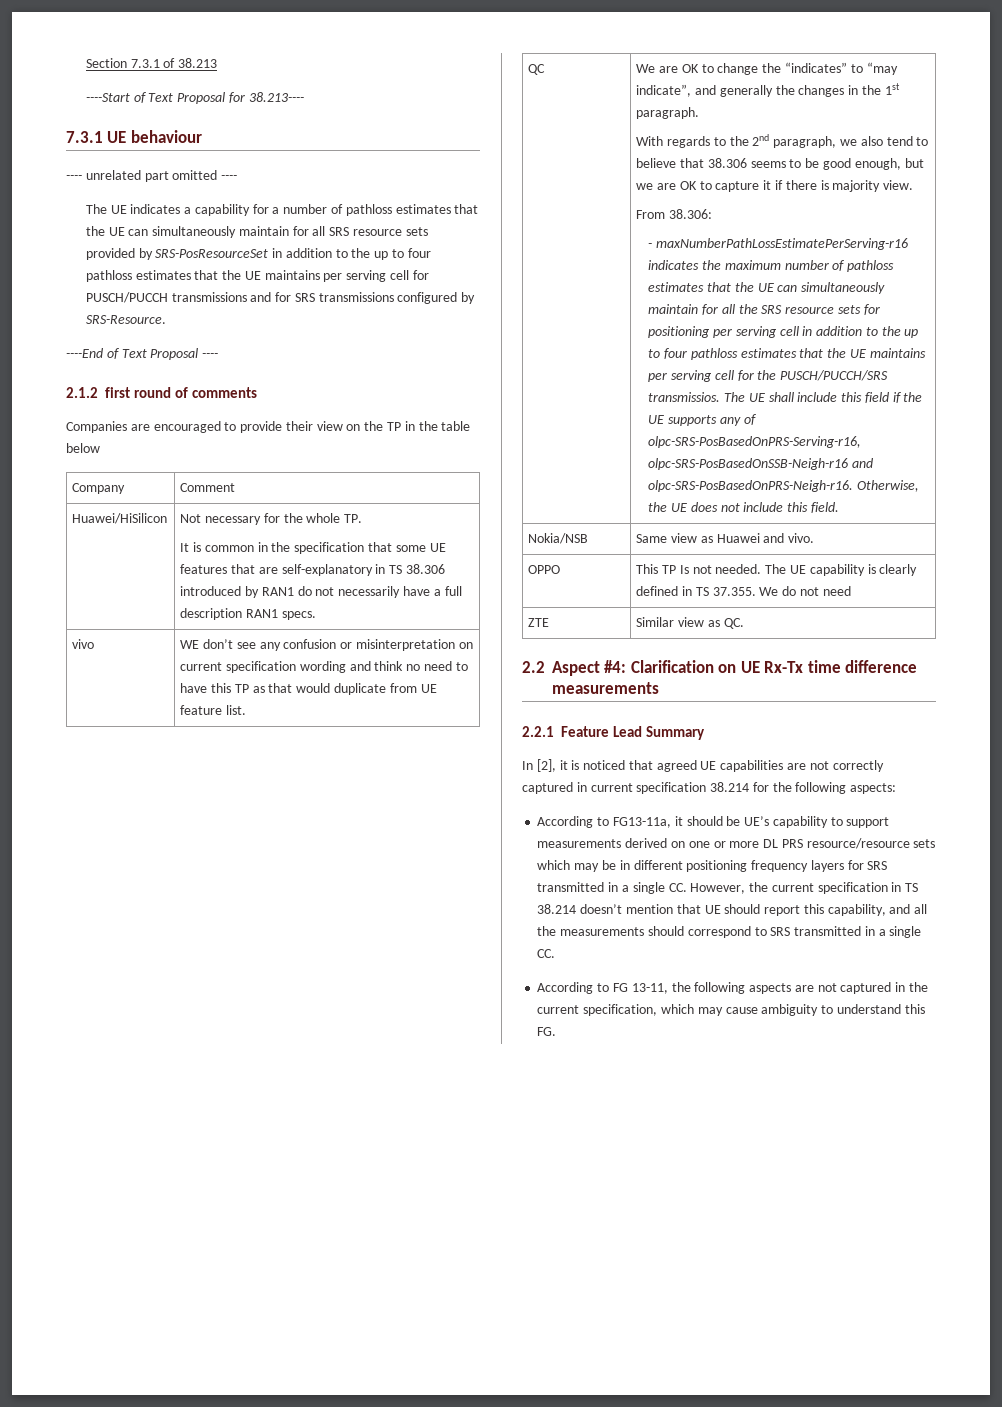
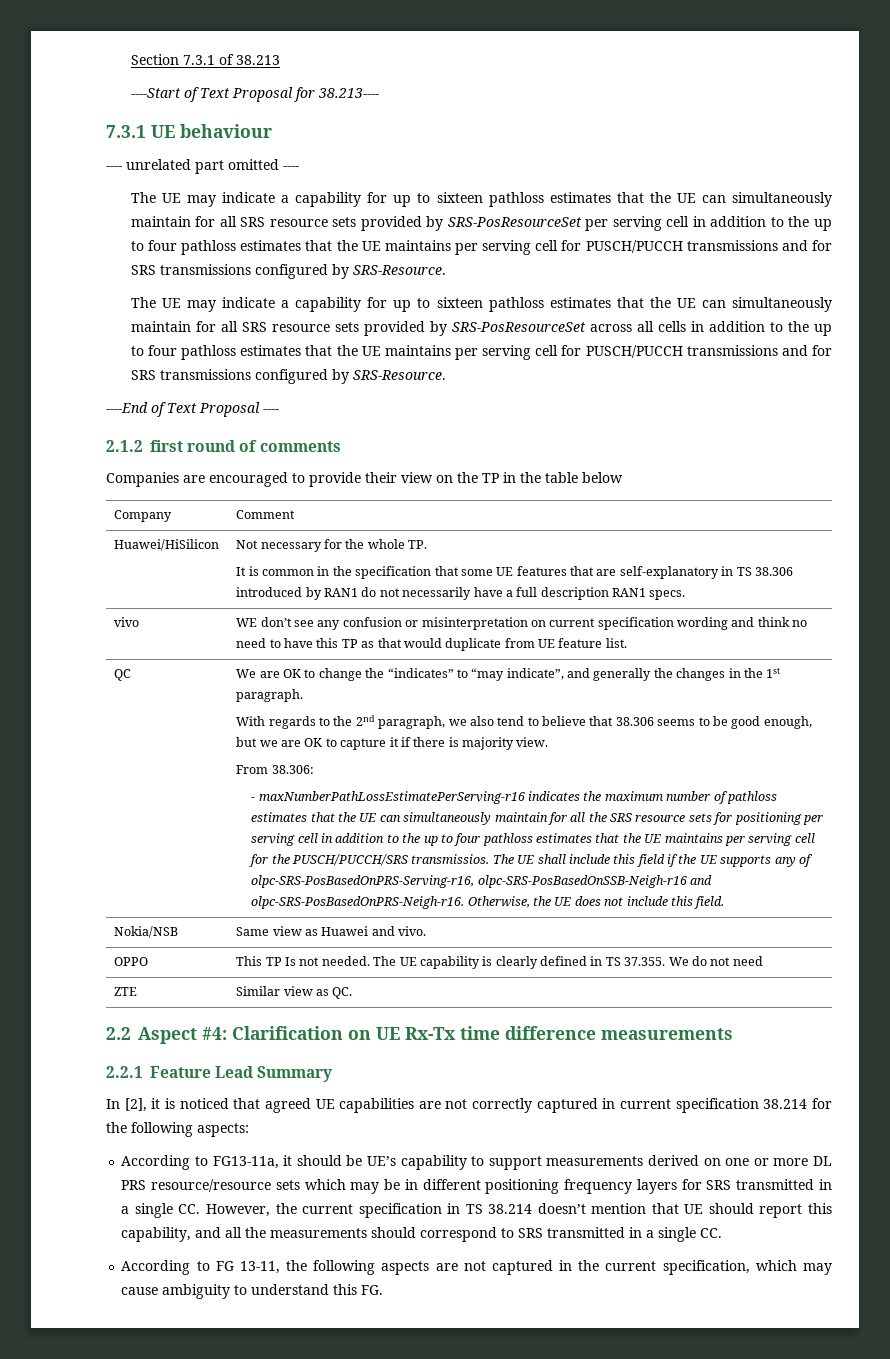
[130,204,343,216] indicates a capability for a number of -> [186,192,483,207] may indicate a capability for up to sixteen
(269, 253) none -> [585,216,832,231] [130,240,833,255] [130,264,446,279] [130,297,832,312] [130,321,686,336] per serving cell in addition to the up to four pathloss estimates that the UE maintains per serving cell for PUSCH/PUCCH transmissions and for SRS transmissions configured by SRS-Resource. // The UE may indicate a capability for up to sixteen pathloss estimates that the UE can simultaneously maintain for all SRS resource sets provided by SRS-PosResourceSet across all cells

